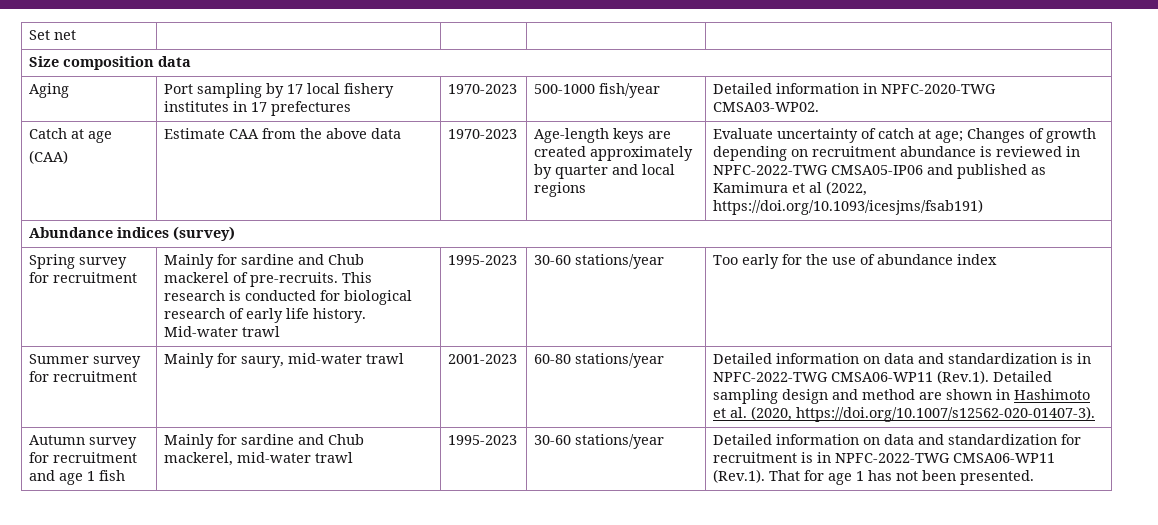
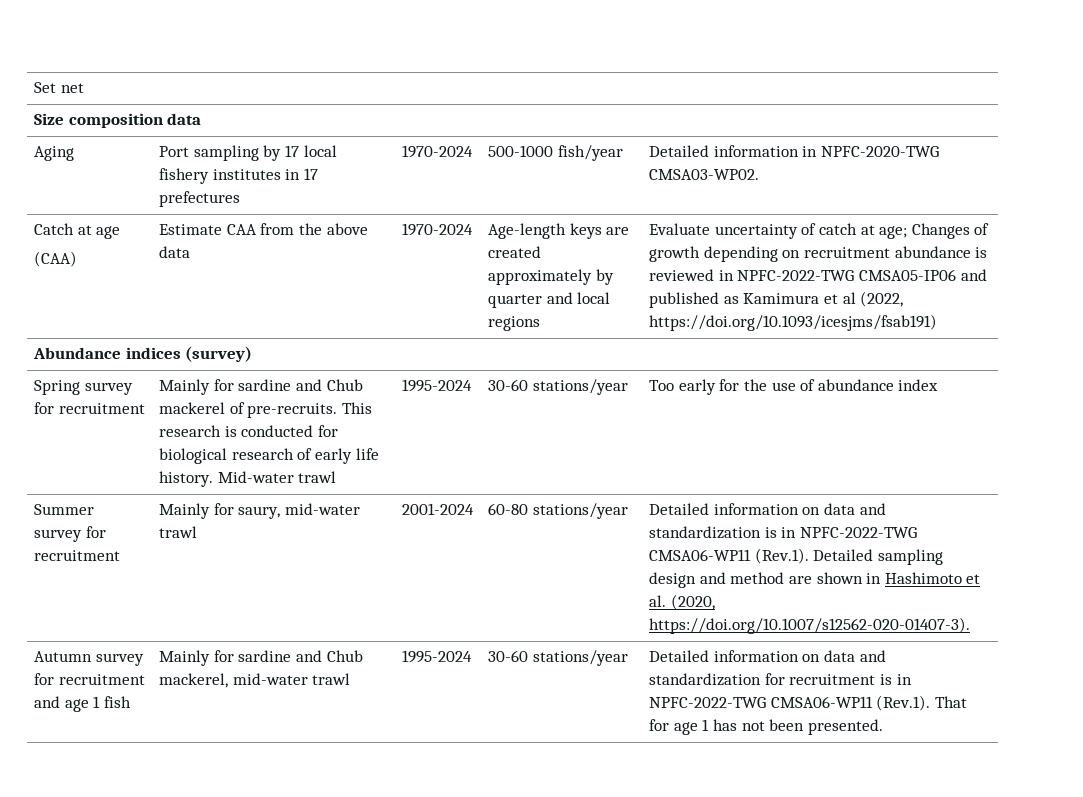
[448,84,518,94] 1970-2023 -> [402,145,474,158] 1970-2024
[448,129,518,139] 1970-2023 -> [402,223,474,236] 1970-2024
[448,255,518,265] 1995-2023 -> [402,379,473,392] 1995-2024
[448,354,518,364] 2001-2023 -> [402,503,475,515] 2001-2024
[448,435,518,445] 1995-2023 -> [402,650,473,663] 1995-2024

